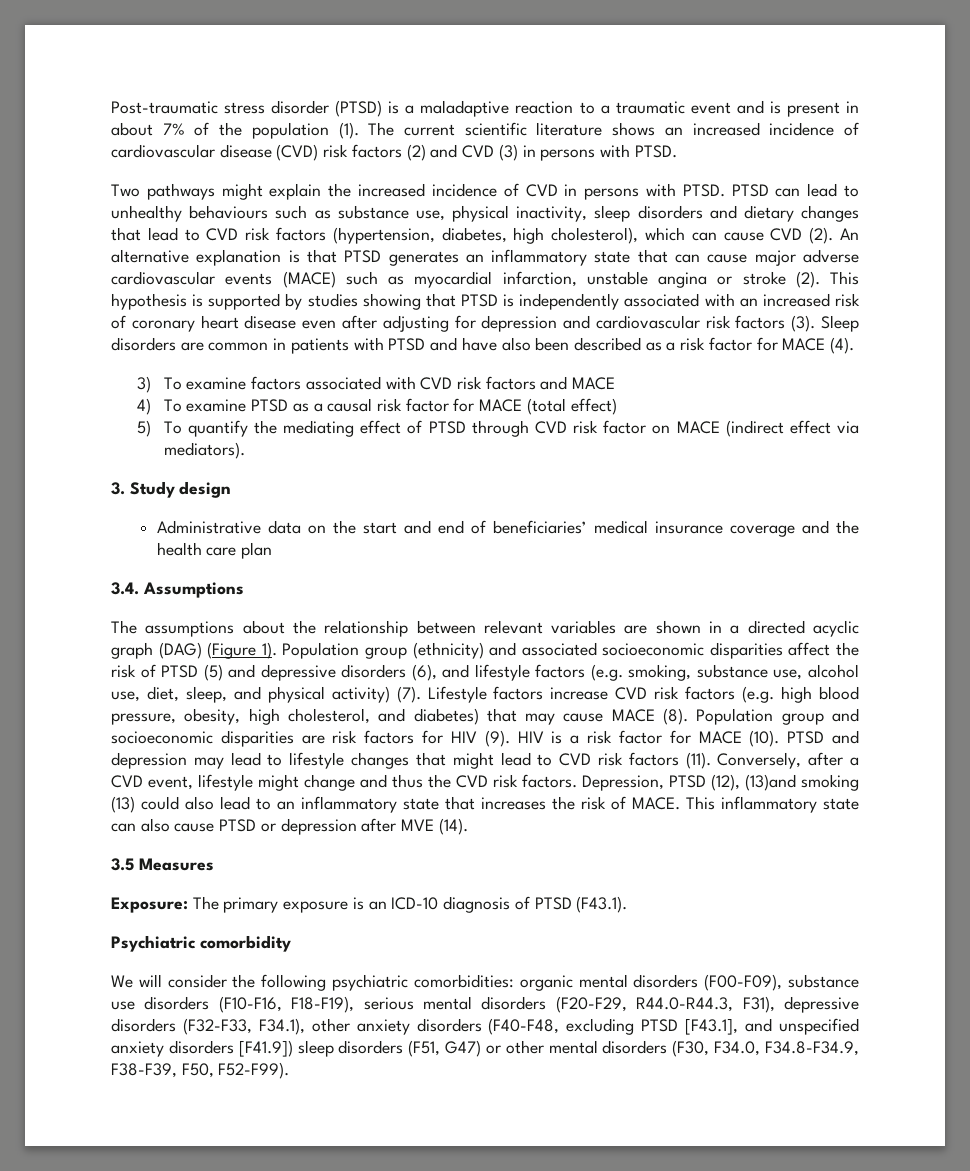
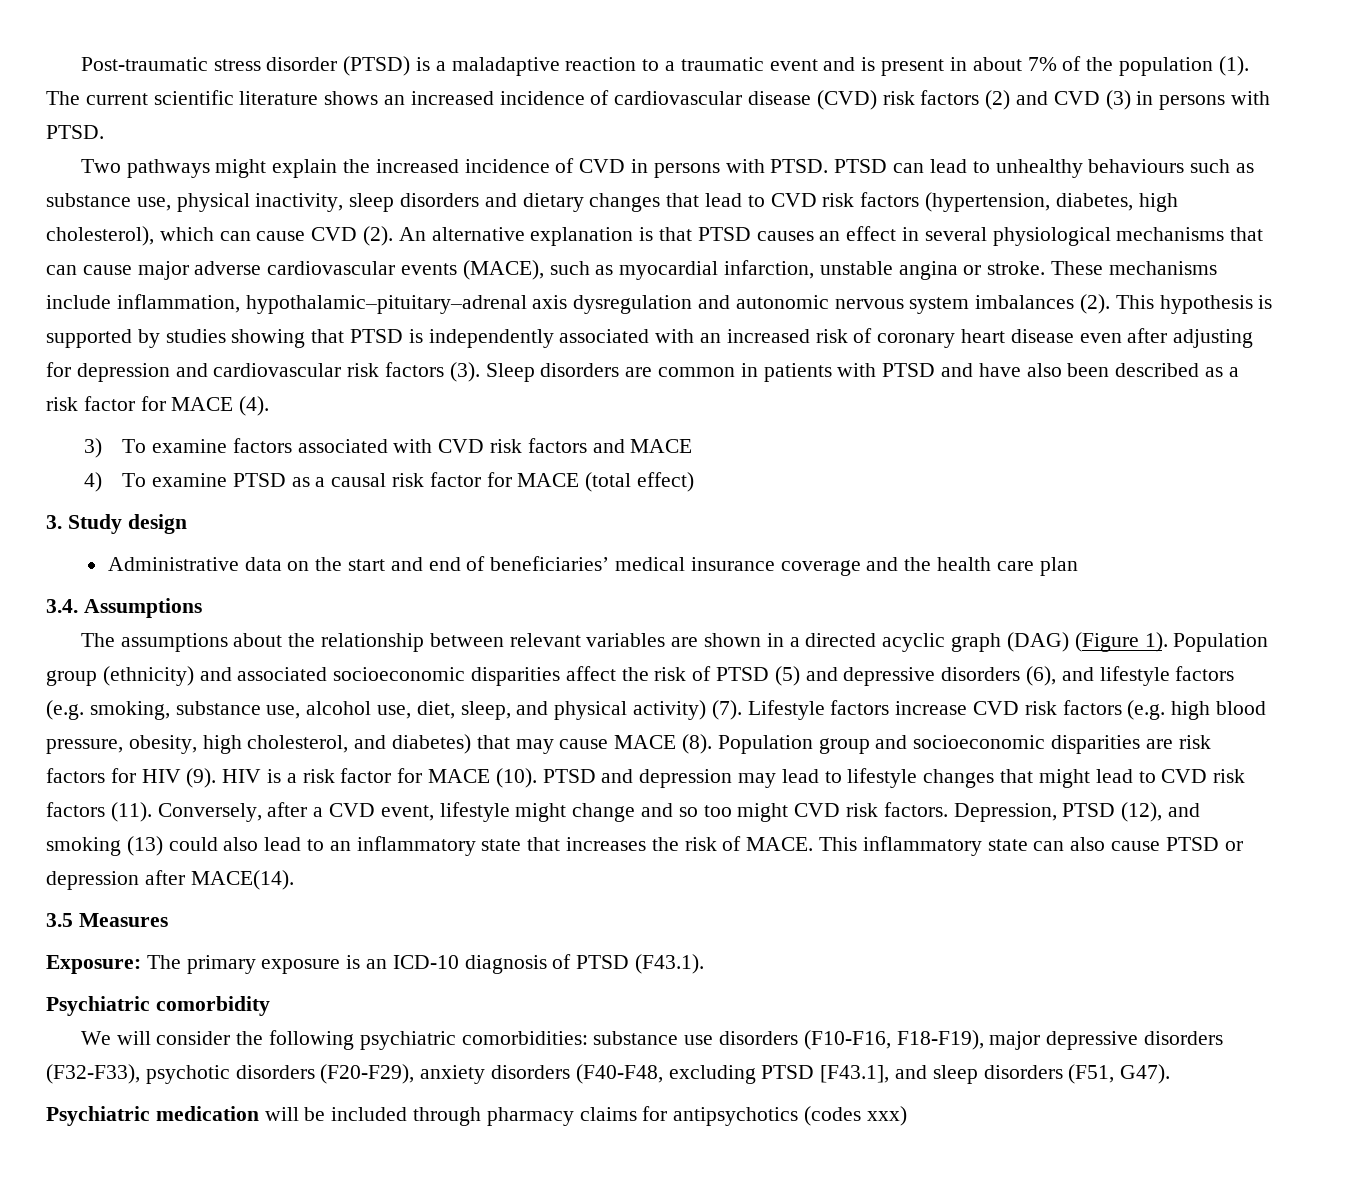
[388,249,631,266] generates an inflammatory state -> [756,226,1225,246] causes an effect in several physiological mechanisms
[282,271,336,288] (MACE) -> [462,260,544,280] (MACE),
[742,271,786,285] stroke -> [987,261,1217,275] [46,294,1075,314] stroke. These mechanisms include inflammation, hypothalamic–pituitary–adrenal axis dysregulation and autonomic nervous system imbalances
[137,420,859,437] [163,442,245,459] // 5) To quantify the mediating effect of PTSD through CVD risk factor on MACE (indirect effect via mediators). -> (695, 482) none
[392,774,451,788] thus the -> [678,803,789,822] so too might
[745,774,796,791] (13)and -> [1168,803,1201,817] and
[401,818,468,835] MVE (14). -> [190,870,294,890] MACE(14).
[519,974,783,991] organic mental disorders (F00-F09), -> (588, 1038) none
[363,996,859,1013] [111,1018,350,1035] serious mental disorders (F20-F29, R44.0-R44.3, F31), depressive disorders (F32-F33, F34.1), other -> [989,1031,1224,1050] [46,1064,415,1084] major depressive disorders (F32-F33), psychotic disorders (F20-F29),
[779,1018,859,1035] [111,1040,859,1057] [111,1062,290,1079] unspecified anxiety disorders [F41.9]) sleep disorders (F51, G47) or other mental disorders (F30, F34.0, F34.8-F34.9, F38-F39, F50, F52-F99). -> [932,1064,1171,1084] [46,1106,907,1126] sleep disorders (F51, G47). // Psychiatric medication will be included through pharmacy claims for antipsychotics (codes xxx)

